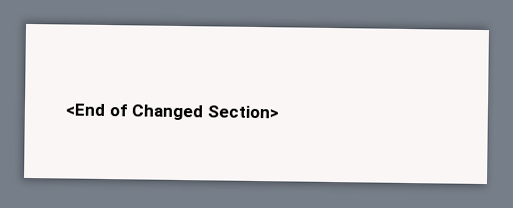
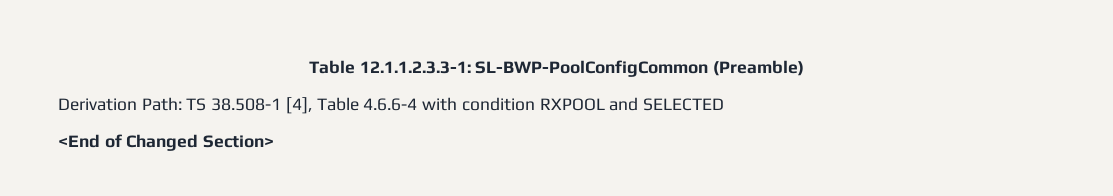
(65, 109) none -> [308,60,805,77] [58,97,724,114] Table 12.1.1.2.3.3-1: SL-BWP-PoolConfigCommon (Preamble) // Derivation Path: TS 38.508-1 [4], Table 4.6.6-4 with condition RXPOOL and SELECTED //

